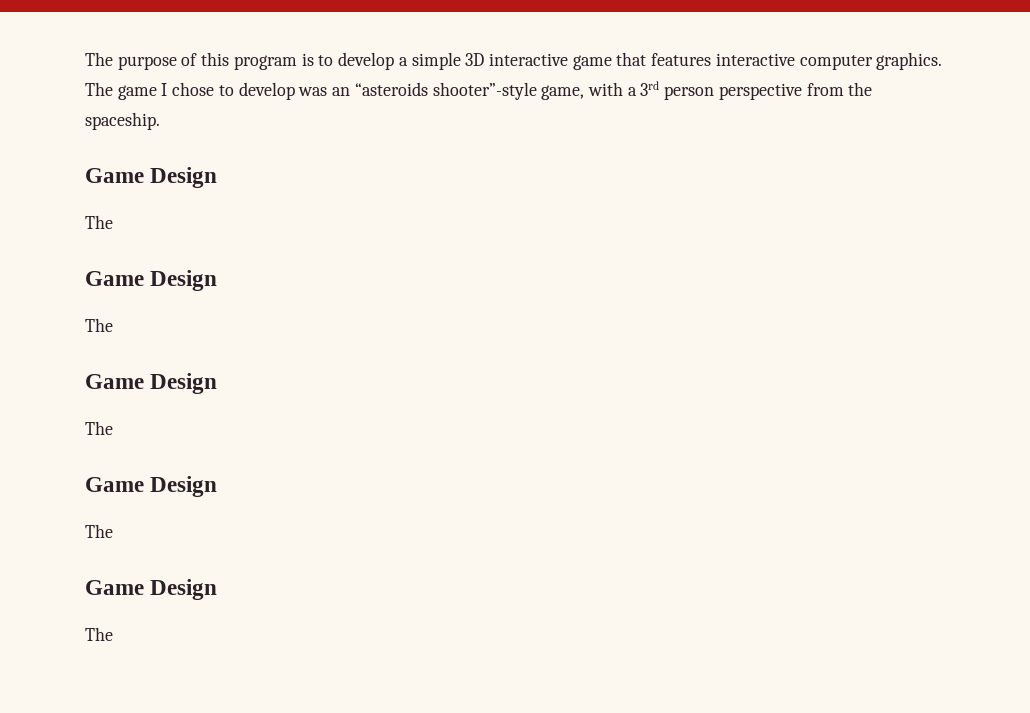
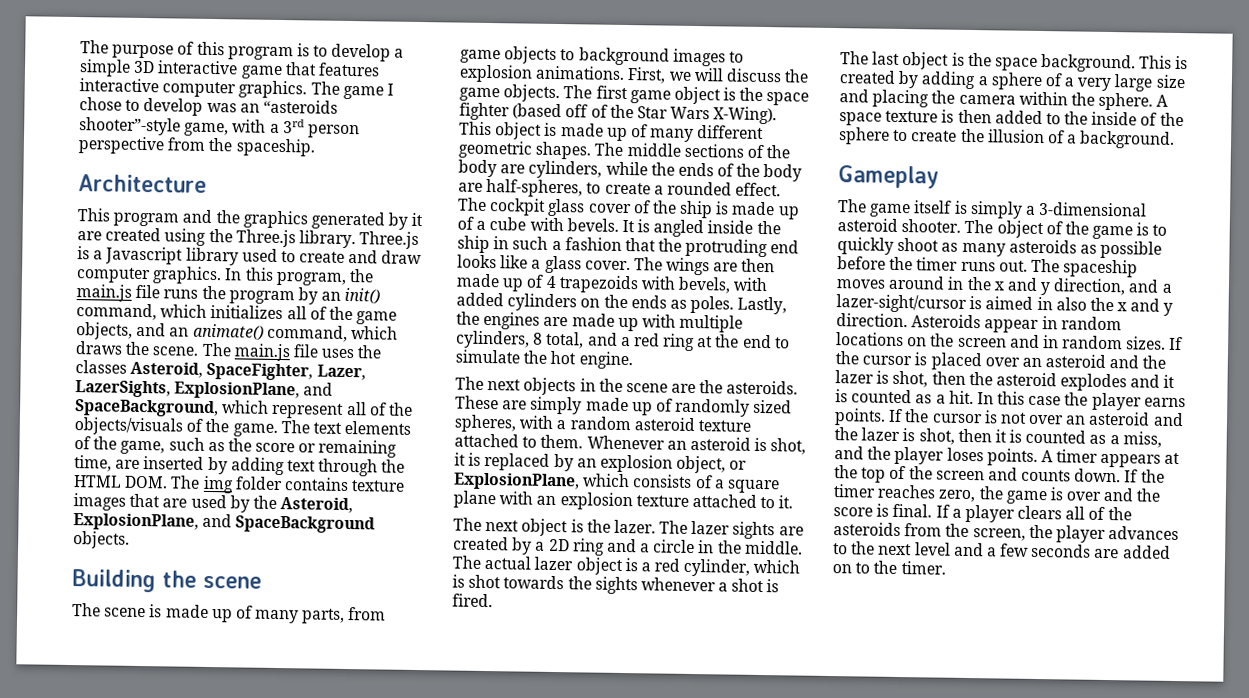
[85,167,218,188] [85,215,113,229] [85,270,218,291] [85,318,113,332] [85,373,218,394] [85,421,113,435] [85,476,218,497] [85,524,113,538] [85,579,218,600] [85,627,113,641] Game Design // The // Game Design // The // Game Design // The // Game Design // The // Game Design // The -> [78,174,207,193] [77,208,424,230] [77,227,420,250] [77,246,423,266] [76,266,374,286] [76,284,381,305] [76,303,398,325] [76,322,398,342] [75,341,383,362] [75,360,366,381] [75,380,334,400] [74,399,413,419] [74,417,412,437] [74,436,398,458] [74,455,406,477] [73,475,406,494] [73,493,354,514] [73,513,376,534] [73,531,130,549] [72,569,262,593] [72,603,387,624] [460,46,744,67] [459,64,810,84] [459,84,810,106] [459,102,778,125] [459,121,765,142] [458,140,791,160] [458,159,803,182] [458,178,782,198] [457,197,800,220] [457,216,781,238] [457,235,800,258] [457,254,776,276] [456,273,769,294] [456,292,788,315] [456,311,744,333] [456,330,790,352] [455,349,633,370] [455,376,799,396] [455,395,793,417] [454,414,751,433] [454,433,807,455] [454,452,748,474] [453,472,780,494] [453,490,794,511] [453,517,804,540] [453,536,803,556] [452,555,801,577] [452,574,780,595] [452,593,493,608] [840,51,1189,73] [839,70,1186,92] [839,89,1169,111] [839,109,1184,127] [838,127,1176,149] [838,165,939,189] [838,199,1148,219] [837,218,1168,240] [837,237,1163,259] [837,256,1139,278] [836,275,1173,296] [836,294,1174,316] [836,313,1122,334] [836,332,1184,351] [835,351,1167,371] [835,370,1176,392] [835,389,1186,411] [834,408,1184,427] [834,427,1162,448] [834,446,1181,468] [834,465,1165,483] [833,484,1162,505] [833,503,1132,523] [833,522,1180,543] [833,541,1171,559] [832,560,946,575] Architecture // This program and the graphics generated by it are created using the Three.js library. Three.js is a Javascript library used to create and draw computer graphics. In this program, the main.js file runs the program by an init() command, which initializes all of the game objects, and an animate() command, which draws the scene. The main.js file uses the classes Asteroid, SpaceFighter, Lazer, LazerSights, ExplosionPlane, and SpaceBackground, which represent all of the objects/visuals of the game. The text elements of the game, such as the score or remaining time, are inserted by adding text through the HTML DOM. The img folder contains texture images that are used by the Asteroid, ExplosionPlane, and SpaceBackground objects. // Building the scene // The scene is made up of many parts, from game objects to background images to explosion animations. First, we will discuss the game objects. The first game object is the space fighter (based off of the Star Wars X-Wing). This object is made up of many different geometric shapes. The middle sections of the body are cylinders, while the ends of the body are half-spheres, to create a rounded effect. The cockpit glass cover of the ship is made up of a cube with bevels. It is angled inside the ship in such a fashion that the protruding end looks like a glass cover. The wings are then made up of 4 trapezoids with bevels, with added cylinders on the ends as poles. Lastly, the engines are made up with multiple cylinders, 8 total, and a red ring at the end to simulate the hot engine. // The next objects in the scene are the asteroids. These are simply made up of randomly sized spheres, with a random asteroid texture attached to them. Whenever an asteroid is shot, it is replaced by an explosion object, or ExplosionPlane, which consists of a square plane with an explosion texture attached to it. // The next object is the lazer. The lazer sights are created by a 2D ring and a circle in the middle. The actual lazer object is a red cylinder, which is shot towards the sights whenever a shot is fired. // The last object is the space background. This is created by adding a sphere of a very large size and placing the camera within the sphere. A space texture is then added to the inside of the sphere to create the illusion of a background. // Gameplay // The game itself is simply a 3-dimensional asteroid shooter. The object of the game is to quickly shoot as many asteroids as possible before the timer runs out. The spaceship moves around in the x and y direction, and a lazer-sight/cursor is aimed in also the x and y direction. Asteroids appear in random locations on the screen and in random sizes. If the cursor is placed over an asteroid and the lazer is shot, then the asteroid explodes and it is counted as a hit. In this case the player earns points. If the cursor is not over an asteroid and the lazer is shot, then it is counted as a miss, and the player loses points. A timer appears at the top of the screen and counts down. If the timer reaches zero, the game is over and the score is final. If a player clears all of the asteroids from the screen, the player advances to the next level and a few seconds are added on to the timer.

